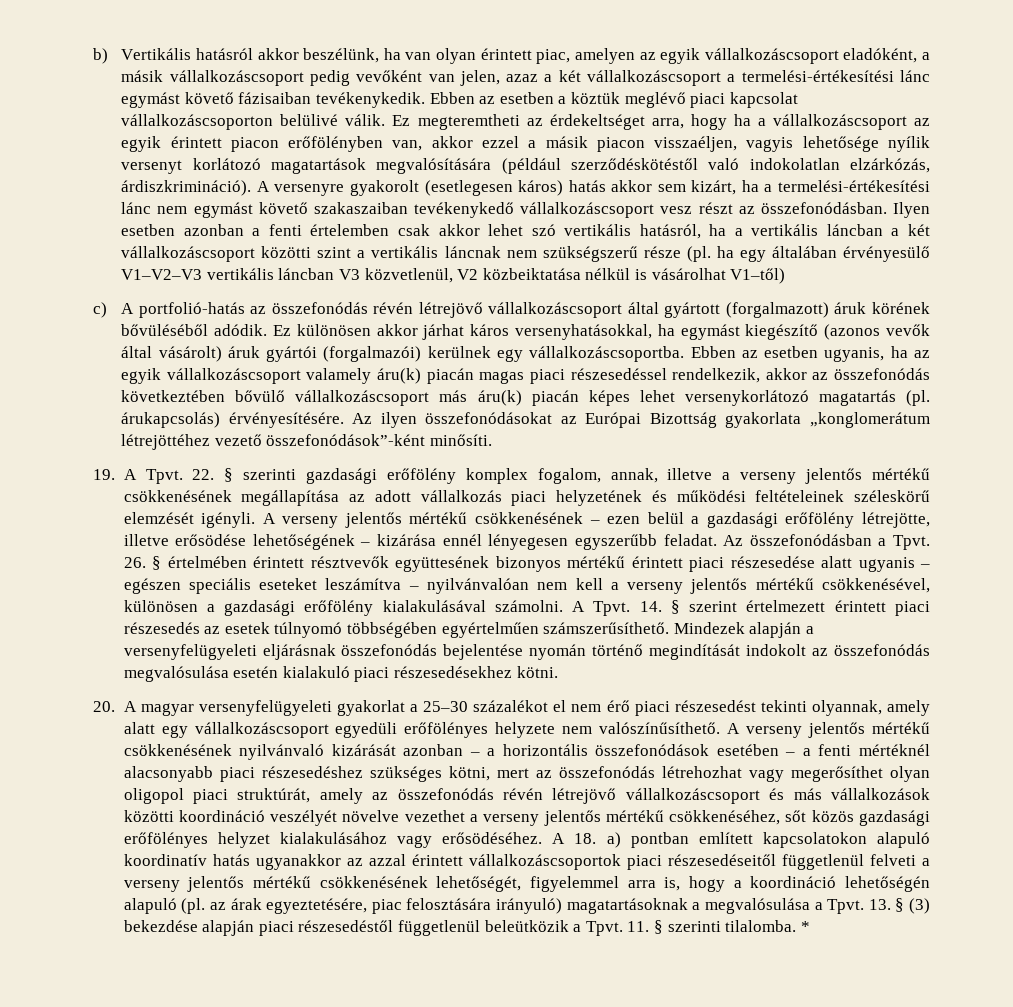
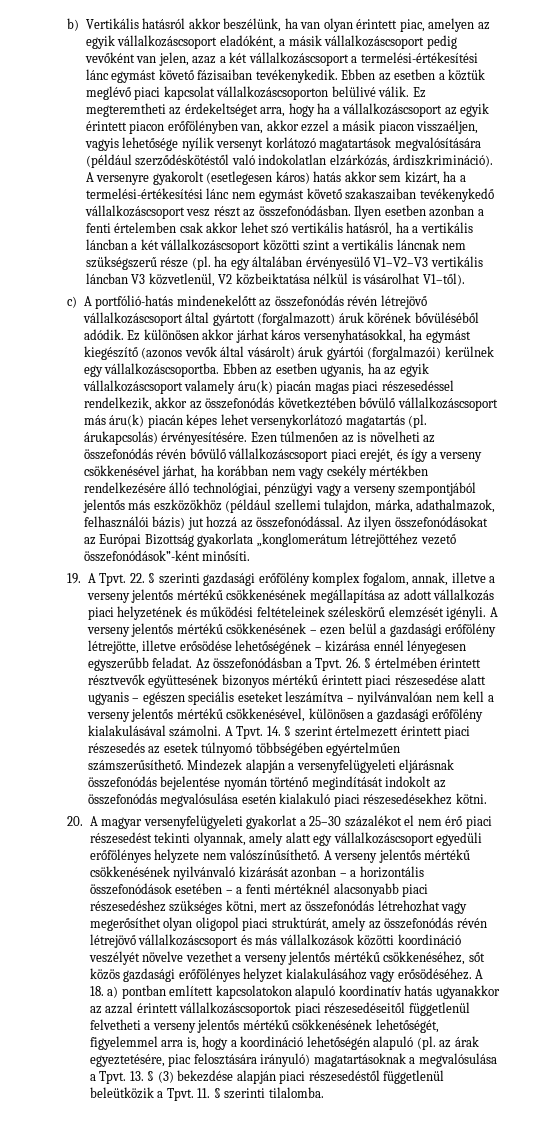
[730,268,786,284] V1–től) -> [422,273,465,286] V1–től).
[138,302,245,318] portfolió-hatás -> [95,295,257,309] portfólió-hatás mindenekelőtt
(344, 420) none -> [250,431,436,443] [83,448,483,462] [83,465,429,479] [83,482,477,496] [82,499,496,513] [83,516,344,530] Ezen túlmenően az is növelheti az összefonódás révén bővülő vállalkozáscsoport piaci erejét, és így a verseny csökkenésével járhat, ha korábban nem vagy csekély mértékben rendelkezésére álló technológiai, pénzügyi vagy a verseny szempontjából jelentős más eszközökhöz (például szellemi tulajdon, márka, adathalmazok, felhasználói bázis) jut hozzá az összefonódással.
[869,854,916,866] felveti -> [89,1019,141,1030] felvetheti
[800,921,810,932] * -> (324, 1092) none

